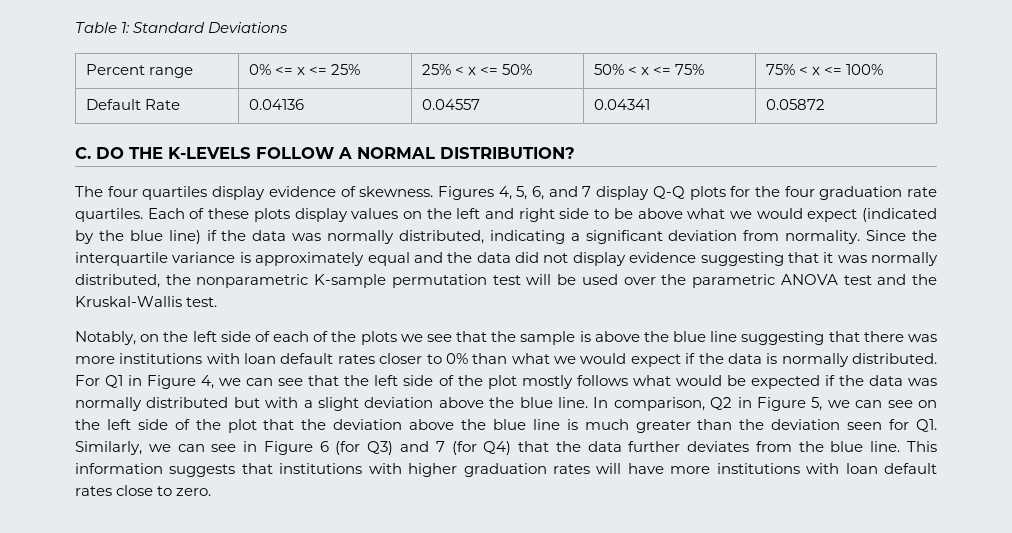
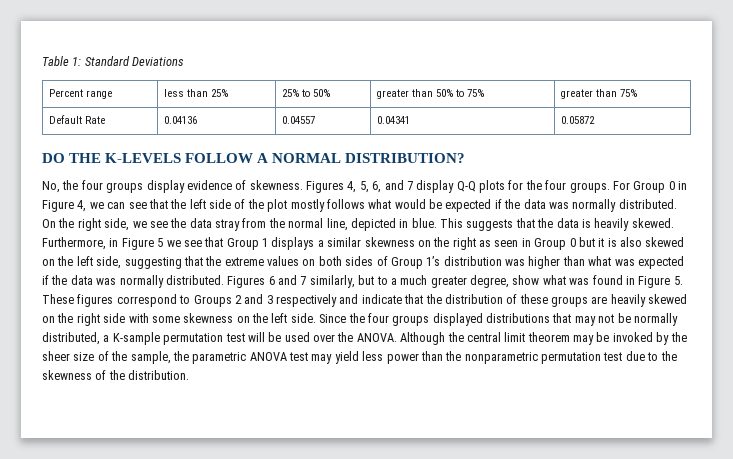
[248,64,361,75] [421,64,533,75] [593,64,672,75] 0% <= x <= 25% | 25% < x <= 50% | 50% < x <= -> [164,89,229,97] [282,89,331,97] [377,89,465,99] less than 25% | 25% to 50% | greater than 50% to
[765,64,884,75] 75% < x <= 100% -> [561,89,638,99] greater than 75%
[75,147,91,159] C. -> (596, 120) none
[75,186,208,200] The four quartiles -> [42,180,144,193] No, the four groups
[819,186,938,200] [75,208,938,222] [75,230,937,244] [75,252,938,266] [75,274,938,288] [75,296,218,307] [75,331,937,345] [75,353,937,367] [75,375,124,388] graduation rate quartiles. Each of these plots display values on the left and right side to be above what we would expect (indicated by the blue line) if the data was normally distributed, indicating a significant deviation from normality. Since the interquartile variance is approximately equal and the data did not display evidence suggesting that it was normally distributed, the nonparametric K-sample permutation test will be used over the parametric ANOVA test and the Kruskal-Wallis test. // Notably, on the left side of each of the plots we see that the sample is above the blue line suggesting that there was more institutions with loan default rates closer to 0% than what we would expect if the data is normally distributed. For Q1 -> [569,181,675,193] groups. For Group 0
[146,397,937,411] [75,419,938,433] [75,441,937,455] [75,463,938,477] [75,485,212,496] distributed but with a slight deviation above the blue line. In comparison, Q2 in Figure 5, we can see on the left side of the plot that the deviation above the blue line is much greater than the deviation seen for Q1. Similarly, we can see in Figure 6 (for Q3) and 7 (for Q4) that the data further deviates from the blue line. This information suggests that institutions with higher graduation rates will have more institutions with loan default rates close to zero. -> [618,199,677,209] [42,218,674,231] [42,237,685,250] [42,256,684,269] [42,275,683,288] [42,294,688,307] [42,313,678,326] [42,332,687,345] [42,351,677,364] [42,370,190,380] distributed. On the right side, we see the data stray from the normal line, depicted in blue. This suggests that the data is heavily skewed. Furthermore, in Figure 5 we see that Group 1 displays a similar skewness on the right as seen in Group 0 but it is also skewed on the left side, suggesting that the extreme values on both sides of Group 1’s distribution was higher than what was expected if the data was normally distributed. Figures 6 and 7 similarly, but to a much greater degree, show what was found in Figure 5. These figures correspond to Groups 2 and 3 respectively and indicate that the distribution of these groups are heavily skewed on the right side with some skewness on the left side. Since the four groups displayed distributions that may not be normally distributed, a K-sample permutation test will be used over the ANOVA. Although the central limit theorem may be invoked by the sheer size of the sample, the parametric ANOVA test may yield less power than the nonparametric permutation test due to the skewness of the distribution.

